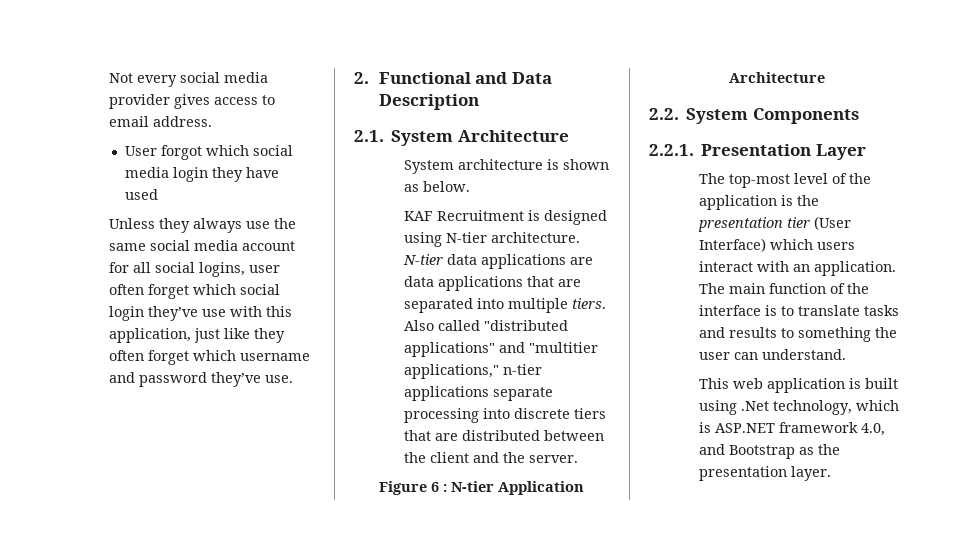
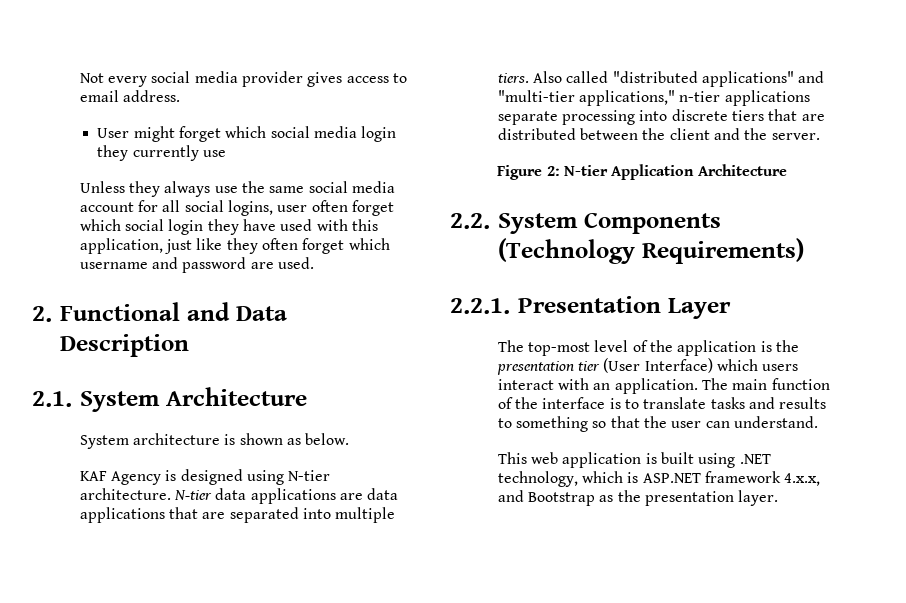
[160,145,202,160] forgot -> [133,126,221,142] might forget
[245,167,279,178] [124,189,158,200] have used -> [132,145,226,161] currently use
[147,306,226,321] they’ve use -> [207,219,313,235] they have used
[210,372,293,387] they’ve use. -> [250,257,315,269] are used.
[436,210,524,221] Recruitment -> [111,471,162,485] Agency
[528,342,598,353] "multitier -> [497,90,575,102] "multi-tier
[431,482,447,492] 6 : -> [546,166,560,176] 2:
(859, 116) none -> [498,238,804,264] (Technology Requirements)
(871, 334) none -> [592,416,640,428] so that
[740,401,769,411] .Net -> [739,454,771,464] .NET
[860,423,885,436] 4.0, -> [784,473,821,486] 4.x.x,

